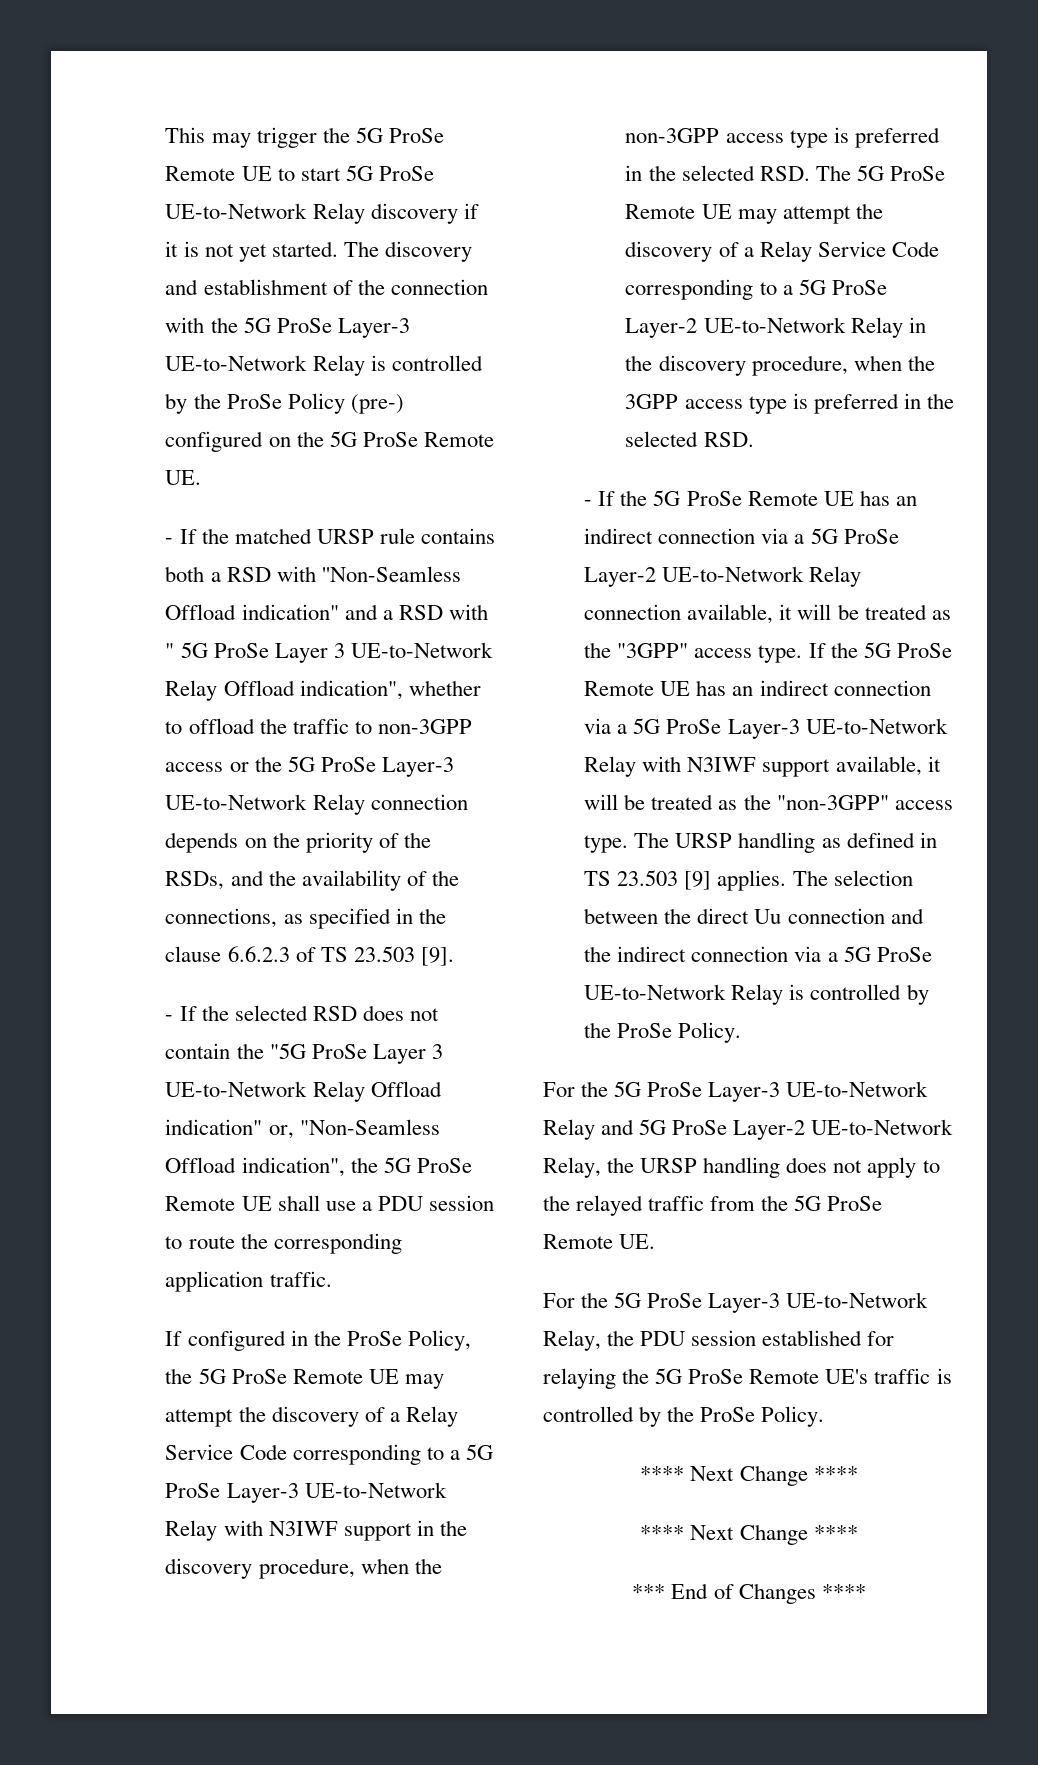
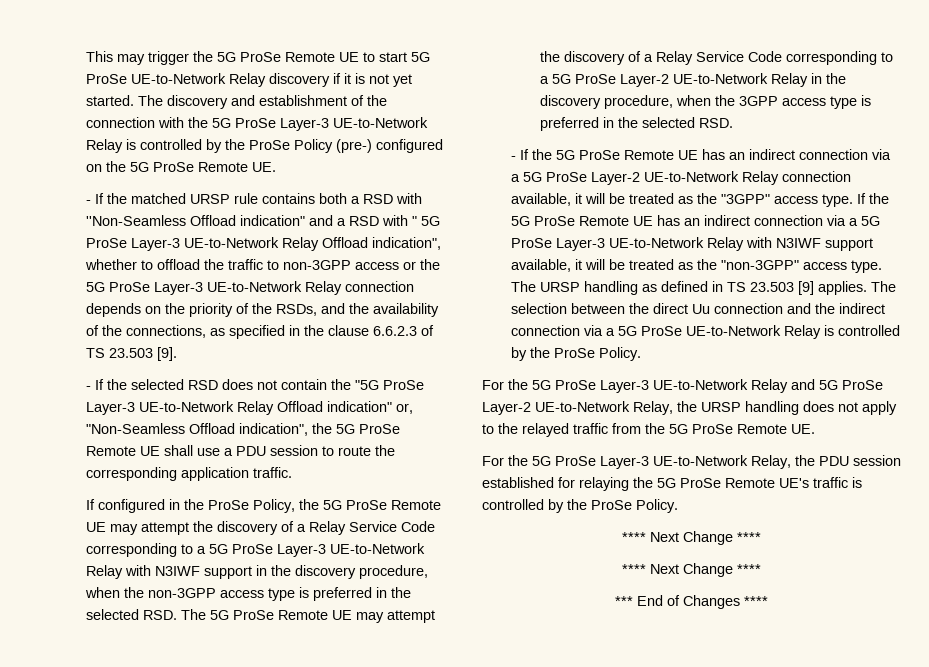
[274,643,345,663] Layer 3 -> [130,238,180,251] Layer-3
[372,1044,443,1064] Layer 3 -> [85,402,135,415] Layer-3

